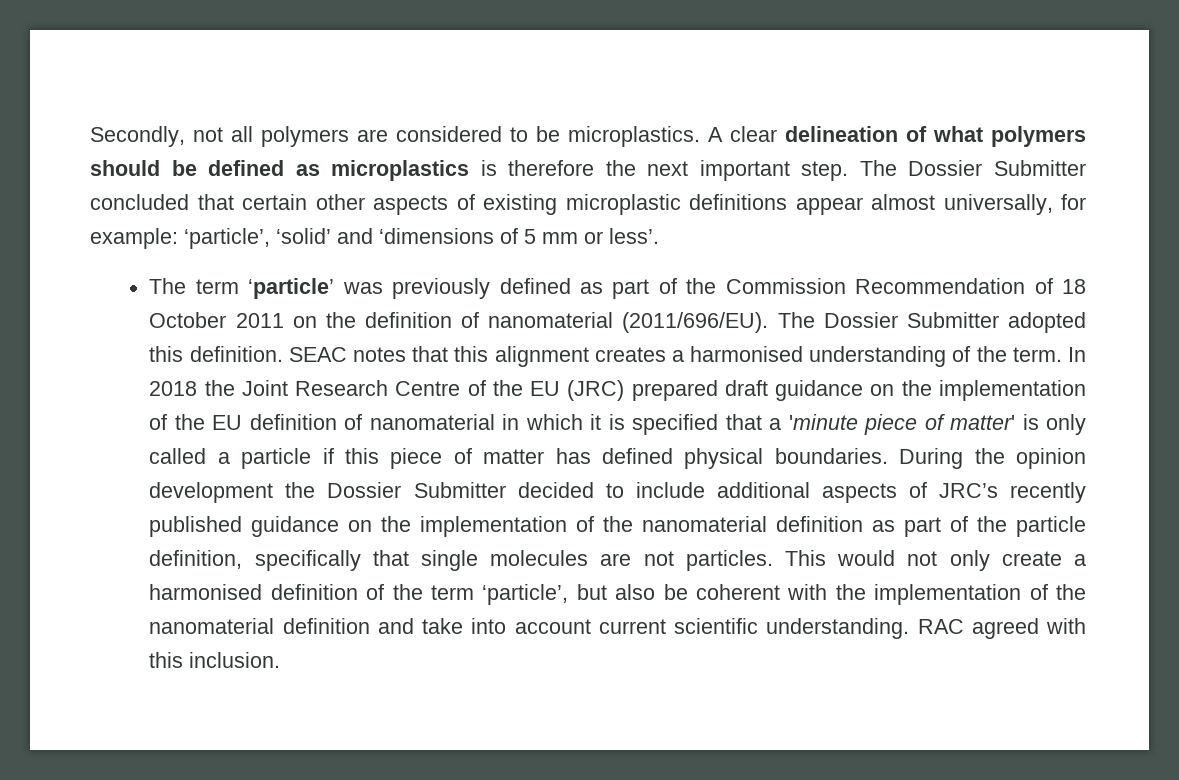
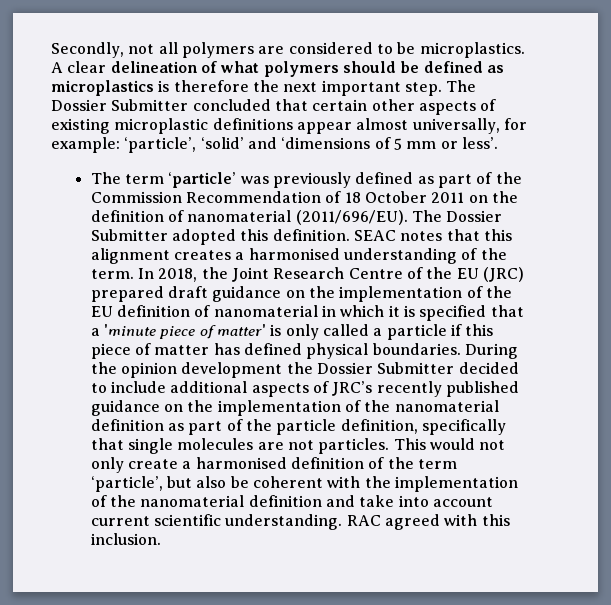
[149,381,198,396] 2018 -> [158,268,198,282] 2018,

